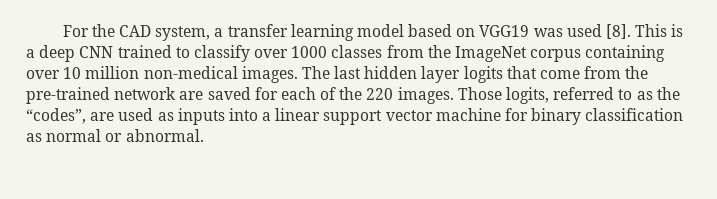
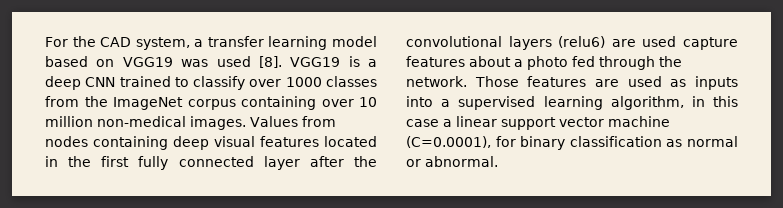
[635,24,668,37] This -> [290,57,341,67] VGG19
[301,66,649,83] [26,87,680,104] [26,108,86,124] The last hidden layer logits that come from the pre-trained network are saved for each of the 220 images. Those logits, referred to as the “codes”, -> [250,116,336,127] [45,136,377,150] [45,156,377,170] [406,36,738,50] [406,56,682,70] [406,76,587,87] Values from nodes containing deep visual features located in the first fully connected layer after the convolutional layers (relu6) are used capture features about a photo fed through the network. Those features
(272, 116) none -> [458,96,738,110] [406,119,452,127] supervised learning algorithm, in this case a
(501, 114) none -> [406,136,491,148] (C=0.0001),

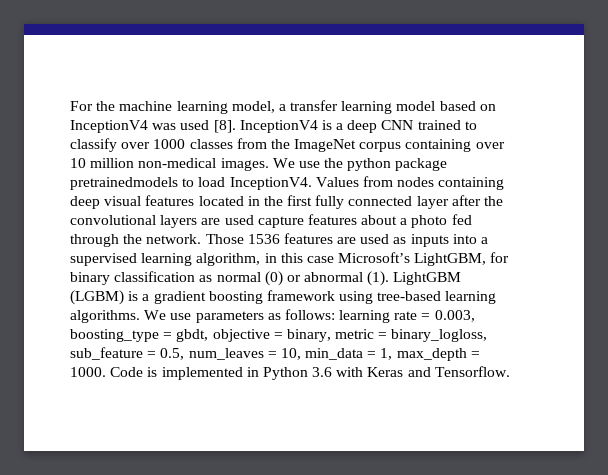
[100,37,190,50] CAD system, -> [119,101,275,114] machine learning model,
[122,57,173,67] VGG19 -> [70,120,148,133] InceptionV4
[290,57,341,67] VGG19 -> [239,120,318,133] InceptionV4
(246, 123) none -> [272,158,448,171] [70,177,312,190] We use the python package pretrainedmodels to load InceptionV4.
[558,36,606,48] (relu6) -> (198, 221) none
(519, 81) none -> [247,234,280,244] 1536
[443,116,670,130] [406,136,491,148] a linear support vector machine (C=0.0001), -> [338,252,487,266] Microsoft’s LightGBM,
[406,156,498,167] or abnormal. -> [264,271,462,286] [70,290,497,305] [70,309,475,323] [70,329,488,342] [70,347,480,361] [70,366,510,380] (0) or abnormal (1). LightGBM (LGBM) is a gradient boosting framework using tree-based learning algorithms. We use parameters as follows: learning rate = 0.003, boosting_type = gbdt, objective = binary, metric = binary_logloss, sub_feature = 0.5, num_leaves = 10, min_data = 1, max_depth = 1000. Code is implemented in Python 3.6 with Keras and Tensorflow.

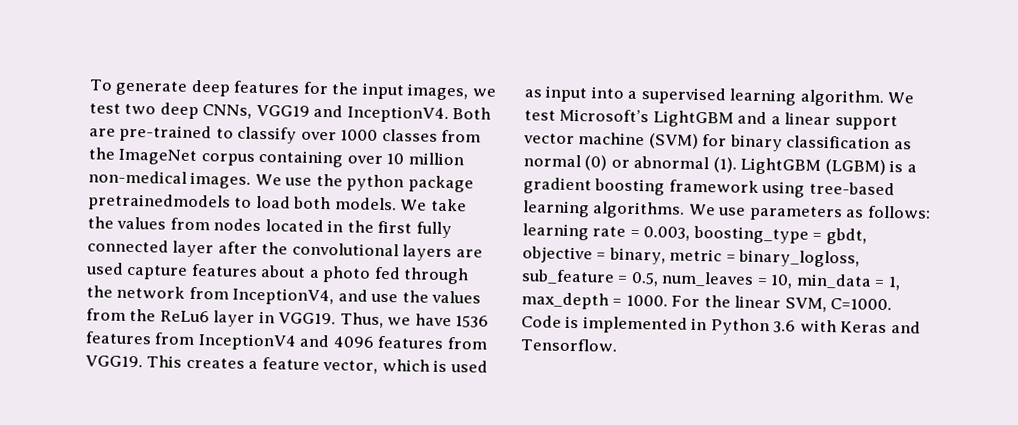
[70,100,496,114] [70,120,461,133] For the machine learning model, a transfer learning model based on InceptionV4 was used [8]. InceptionV4 is a deep CNN trained -> [89,79,496,101] [89,102,492,124] [89,124,213,143] To generate deep features for the input images, we test two deep CNNs, VGG19 and InceptionV4. Both are pre-trained
[229,176,505,190] [70,195,195,209] InceptionV4. Values from nodes containing deep visual features -> [293,196,467,212] [87,216,262,232] both models. We take the values from nodes
[146,233,357,244] network. Those 1536 features are -> [116,285,482,306] [86,308,490,329] [85,331,488,351] [85,355,448,374] network from InceptionV4, and use the values from the ReLu6 layer in VGG19. Thus, we have 1536 features from InceptionV4 and 4096 features from VGG19. This creates a feature vector, which is
[410,234,449,247] inputs -> [545,85,589,103] input
[196,252,487,266] algorithm, in this case Microsoft’s LightGBM, -> [799,89,915,107] [524,108,898,131] [523,132,699,149] algorithm. We test Microsoft’s LightGBM and a linear support vector machine (SVM)
(106, 372) none -> [671,295,893,313] For the linear SVM, C=1000.

